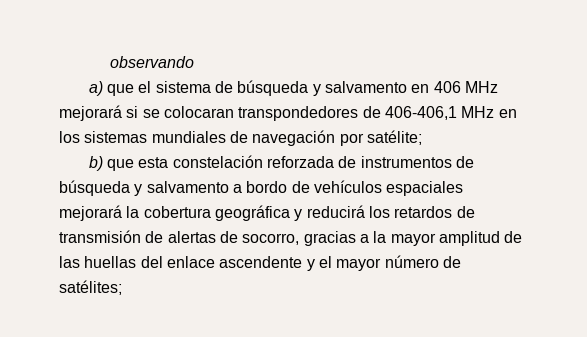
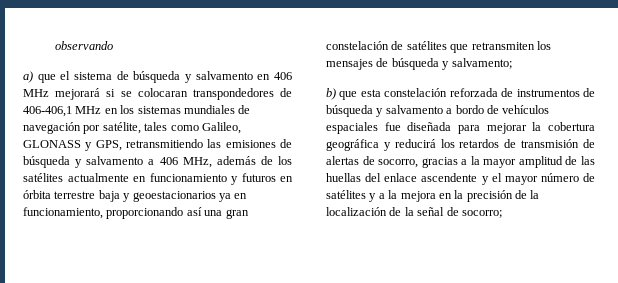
[366,130,422,145] satélite; -> [102,122,241,134] [23,139,292,151] [23,156,292,168] [23,173,293,185] [23,190,248,202] [23,207,249,219] [326,41,551,53] [326,58,512,70] satélite, tales como Galileo, GLONASS y GPS, retransmitiendo las emisiones de búsqueda y salvamento a 406 MHz, además de los satélites actualmente en funcionamiento y futuros en órbita terrestre baja y geoestacionarios ya en funcionamiento, proporcionando así una gran constelación de satélites que retransmiten los mensajes de búsqueda y salvamento;
[59,205,122,221] mejorará -> [384,122,527,134] fue diseñada para mejorar
[59,280,122,295] satélites; -> [326,190,540,202] [326,207,502,218] satélites y a la mejora en la precisión de la localización de la señal de socorro;

